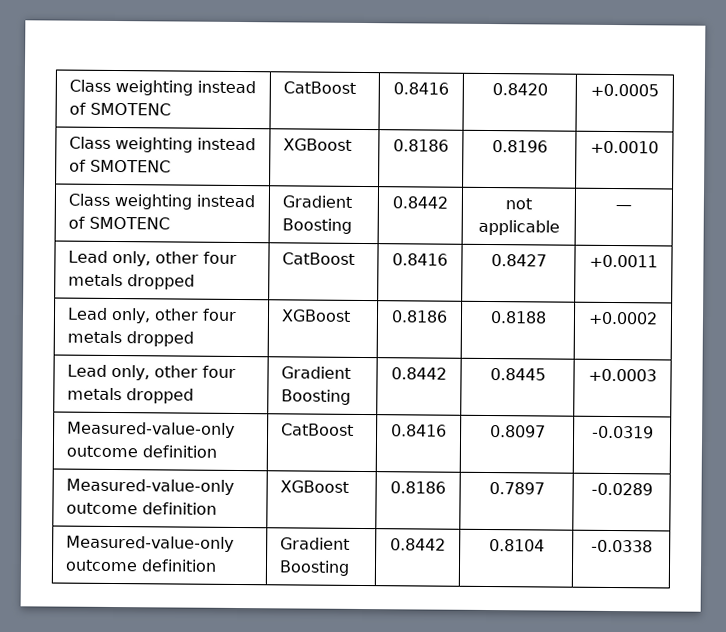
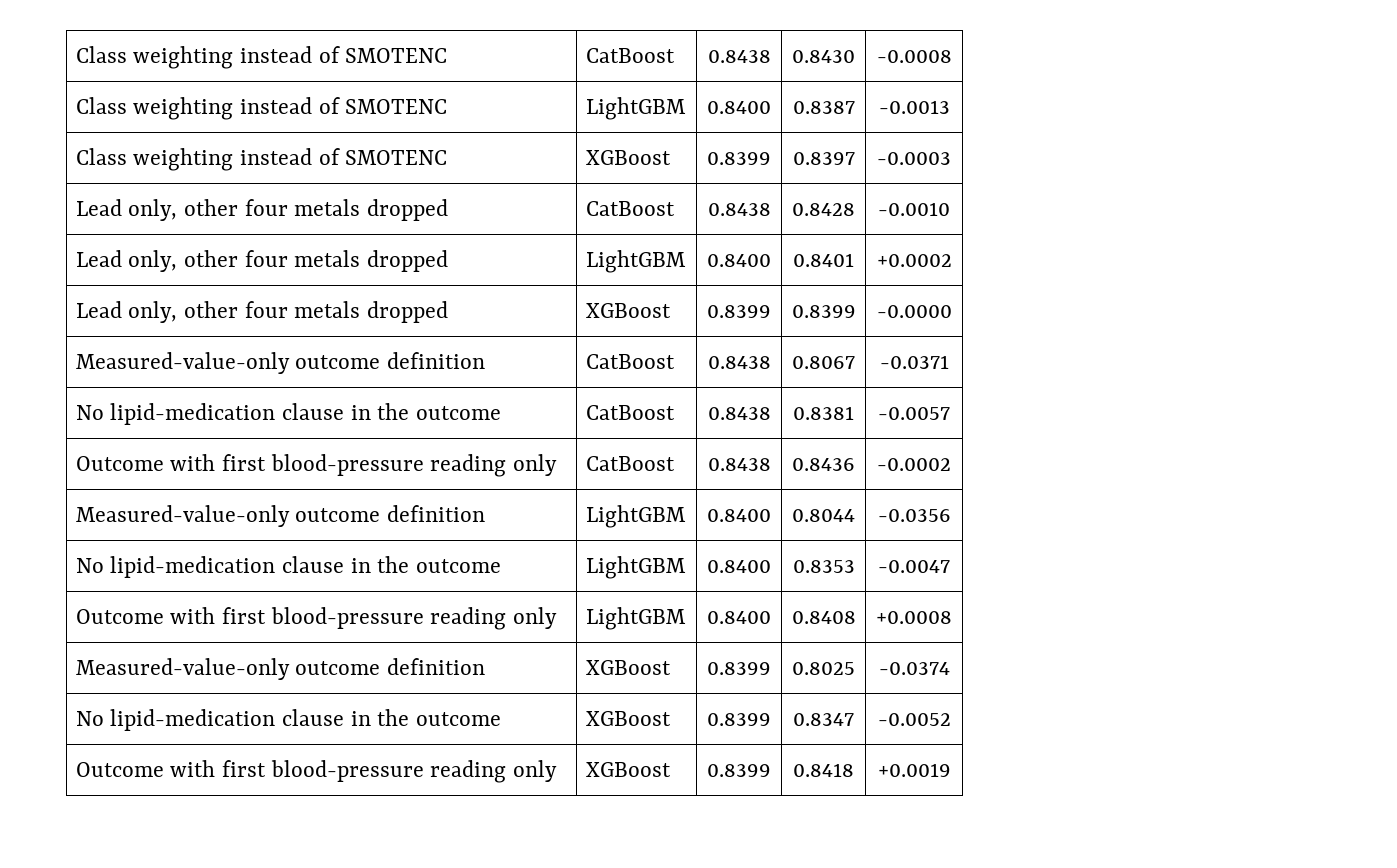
[393,82,449,95] [491,83,548,96] [590,83,659,97] 0.8416 | 0.8420 | +0.0005 -> [707,50,771,63] [792,50,855,63] [876,50,952,63] [75,97,448,120] [585,97,686,120] [707,101,771,114] [792,101,855,114] [878,100,950,114] 0.8438 | 0.8430 | -0.0008 // Class weighting instead of SMOTENC | LightGBM | 0.8400 | 0.8387 | -0.0013
[393,139,449,152] [491,140,548,153] [590,140,659,154] [67,193,255,210] [67,216,170,230] [281,195,352,208] [281,218,352,234] [392,196,448,209] [505,198,532,210] [477,219,560,236] [615,205,632,211] 0.8186 | 0.8196 | +0.0010 // Class weighting instead of SMOTENC | Gradient Boosting | 0.8442 | not applicable | — -> [707,152,771,165] [792,152,855,165] [877,152,951,165] 0.8399 | 0.8397 | -0.0003
[392,253,448,266] [490,254,547,267] [589,254,658,268] 0.8416 | 0.8427 | +0.0011 -> [707,203,771,216] [792,203,855,216] [878,202,950,216] [75,250,448,272] [585,250,686,273] [707,254,771,267] [793,253,854,267] [876,254,952,267] 0.8438 | 0.8428 | -0.0010 // Lead only, other four metals dropped | LightGBM | 0.8400 | 0.8401 | +0.0002
[391,310,448,323] [489,311,547,324] [588,311,658,325] [66,364,236,381] [66,387,194,404] [280,366,351,379] [280,389,351,405] [391,367,447,380] [489,368,546,381] [588,368,657,382] [66,421,235,438] [65,445,217,458] [280,423,354,436] [391,424,447,437] [489,425,546,438] [591,425,654,439] [65,478,234,495] [65,502,217,515] [279,480,349,493] [390,481,446,494] [488,482,545,495] [590,482,653,496] [65,535,234,552] [64,559,217,572] [279,537,350,550] [278,560,350,576] [390,538,446,551] [488,539,545,552] [590,539,653,553] 0.8186 | 0.8188 | +0.0002 // Lead only, other four metals dropped | Gradient Boosting | 0.8442 | 0.8445 | +0.0003 // Measured-value-only outcome definition | CatBoost | 0.8416 | 0.8097 | -0.0319 // Measured-value-only outcome definition | XGBoost | 0.8186 | 0.7897 | -0.0289 // Measured-value-only outcome definition | Gradient Boosting | 0.8442 | 0.8104 | -0.0338 -> [707,305,771,318] [791,305,856,318] [876,305,952,318] [75,352,486,374] [585,354,675,369] [707,356,771,369] [792,356,855,369] [879,355,949,369] [75,403,501,425] [585,405,675,420] [707,407,771,420] [793,406,854,420] [878,407,950,420] [75,454,557,477] [585,456,675,471] [707,458,771,471] [792,458,855,471] [877,458,951,471] [75,505,486,527] [585,505,686,528] [707,509,771,522] [792,509,855,522] [877,509,951,522] [75,556,501,578] [585,556,686,579] [707,560,771,573] [792,560,855,573] [878,560,950,573] [75,607,557,630] [585,607,686,630] [707,611,771,624] [791,611,856,624] [876,611,952,624] [75,658,486,680] [585,660,671,675] [707,662,771,675] [792,662,855,675] [878,662,950,675] [75,709,501,731] [585,711,671,726] [707,713,771,726] [793,713,854,726] [877,713,951,726] [75,760,557,783] [585,762,671,777] [707,764,771,777] [793,763,854,777] [877,763,951,777] 0.8399 | 0.8399 | -0.0000 // Measured-value-only outcome definition | CatBoost | 0.8438 | 0.8067 | -0.0371 // No lipid-medication clause in the outcome | CatBoost | 0.8438 | 0.8381 | -0.0057 // Outcome with first blood-pressure reading only | CatBoost | 0.8438 | 0.8436 | -0.0002 // Measured-value-only outcome definition | LightGBM | 0.8400 | 0.8044 | -0.0356 // No lipid-medication clause in the outcome | LightGBM | 0.8400 | 0.8353 | -0.0047 // Outcome with first blood-pressure reading only | LightGBM | 0.8400 | 0.8408 | +0.0008 // Measured-value-only outcome definition | XGBoost | 0.8399 | 0.8025 | -0.0374 // No lipid-medication clause in the outcome | XGBoost | 0.8399 | 0.8347 | -0.0052 // Outcome with first blood-pressure reading only | XGBoost | 0.8399 | 0.8418 | +0.0019

